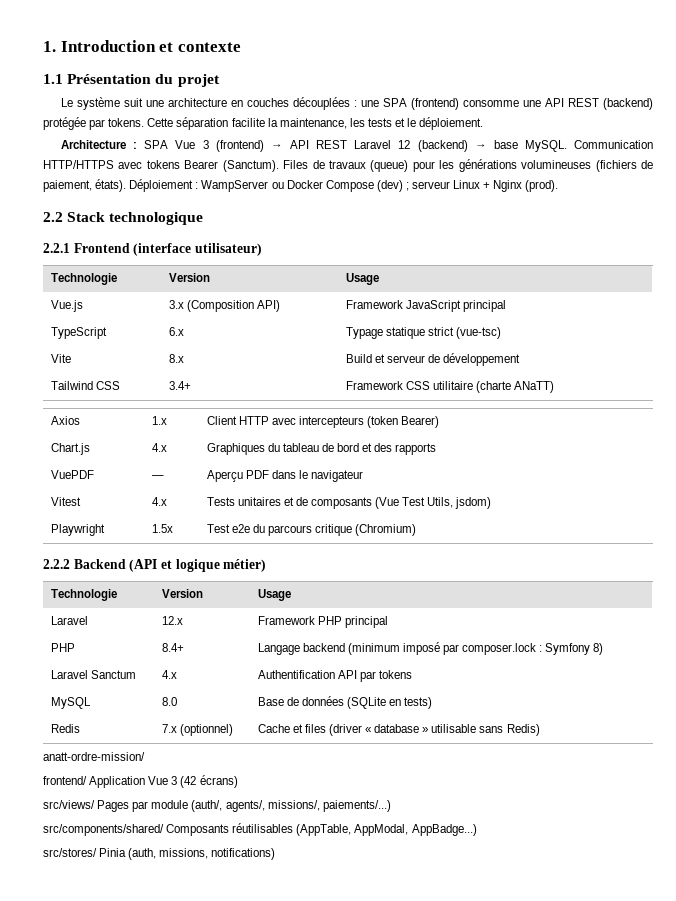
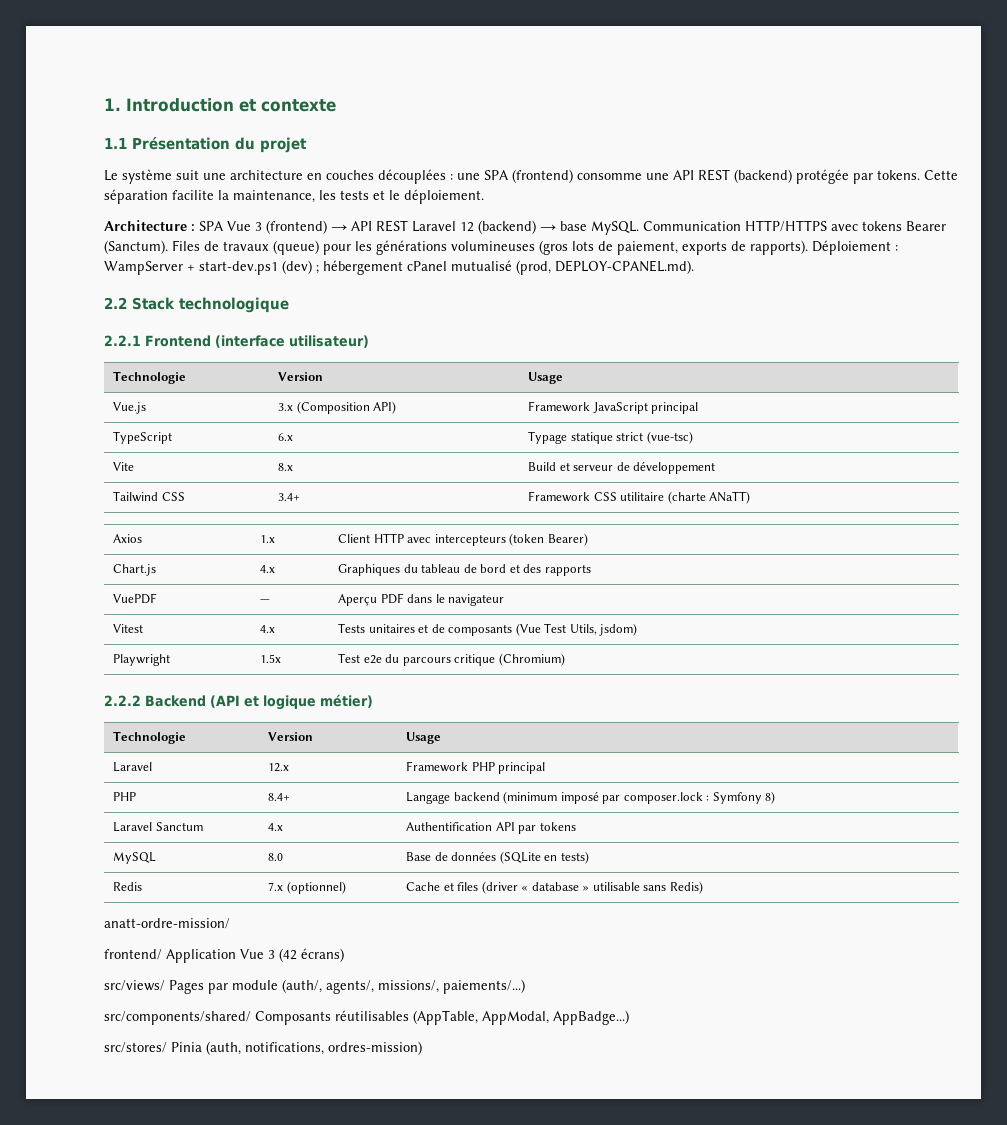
[595,160,654,172] [43,179,559,192] (fichiers de paiement, états). Déploiement : WampServer ou Docker Compose (dev) ; serveur Linux + Nginx (prod). -> [539,240,898,255] [104,260,694,275] (gros lots de paiement, exports de rapports). Déploiement : WampServer + start-dev.ps1 (dev) ; hébergement cPanel mutualisé (prod, DEPLOY-CPANEL.md).
[159,848,276,860] missions, notifications) -> [245,1041,422,1055] notifications, ordres-mission)

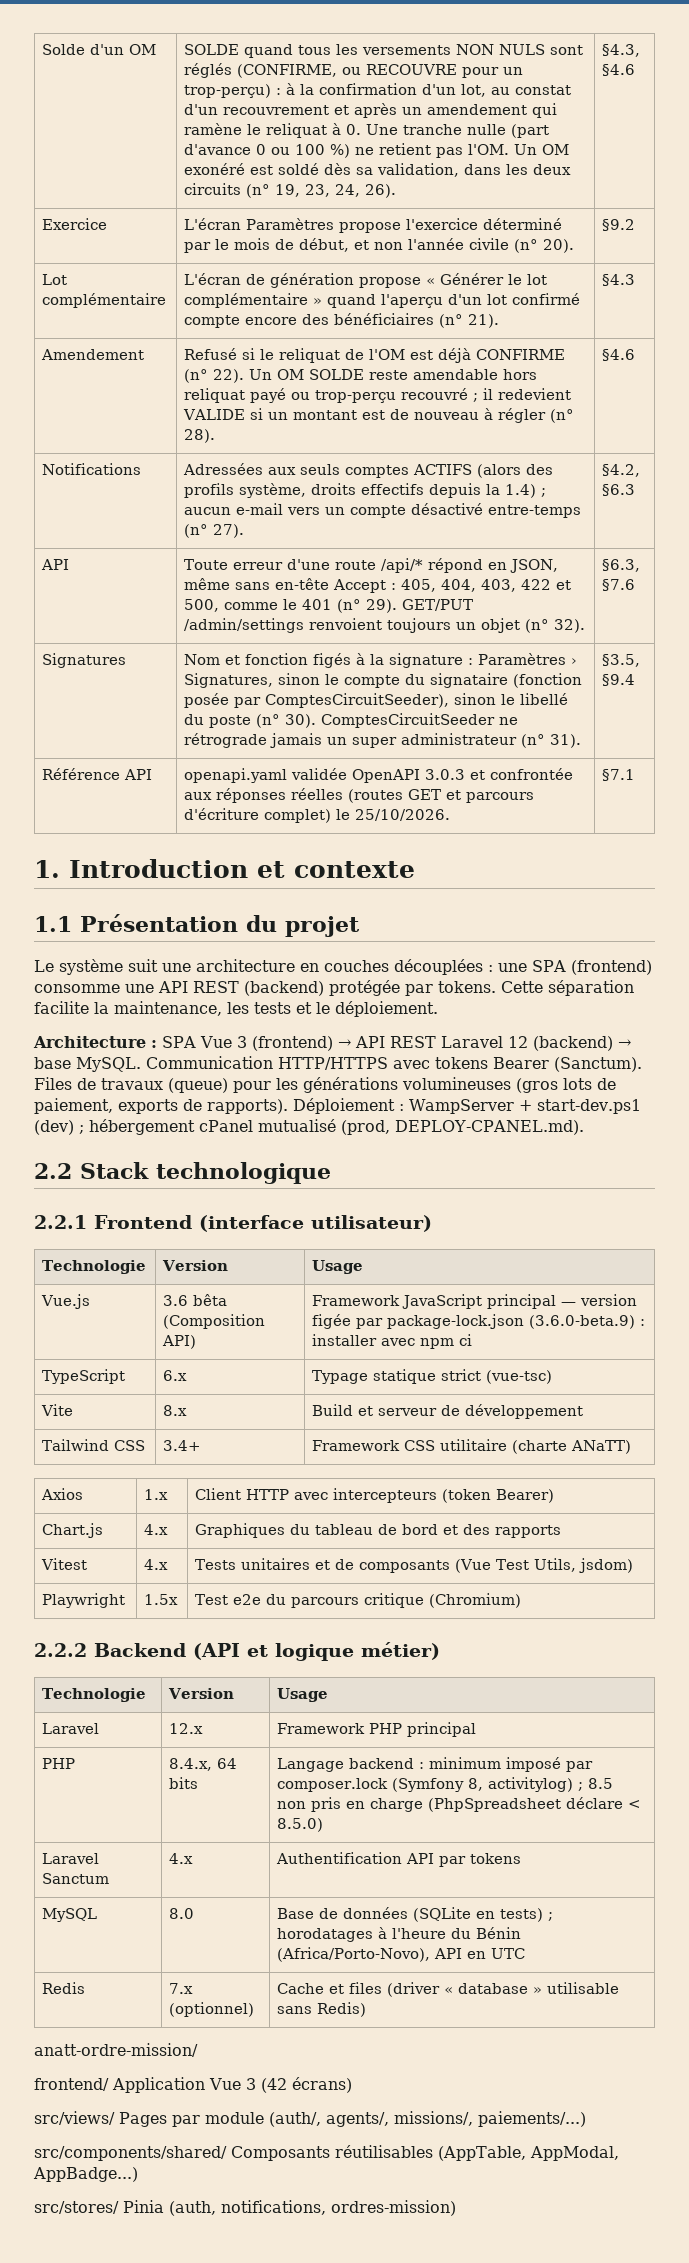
(104, 104) none -> [42,44,157,55] [184,44,584,58] [184,63,524,78] [184,83,572,98] [184,103,558,118] [184,123,550,138] [184,143,570,158] [184,163,572,177] [184,183,397,198] [602,44,641,57] [602,64,636,76] [42,218,108,230] [184,218,563,233] [184,238,575,253] [602,219,636,231] [42,274,68,285] [42,293,167,308] [184,273,548,288] [184,293,581,308] [184,313,500,328] [602,274,636,286] [41,349,145,360] [184,348,566,363] [184,369,538,383] [184,388,572,403] [183,408,575,423] [184,429,216,443] [602,349,636,361] [42,463,142,475] [183,463,554,478] [184,483,547,498] [184,503,582,518] [184,524,245,538] [602,464,641,477] [602,484,636,496] [41,559,70,570] [184,558,559,573] [184,578,572,593] [184,599,474,613] [184,618,586,633] [602,559,641,572] [602,579,636,591] [42,653,127,668] [184,653,578,668] [184,673,583,688] [184,693,569,708] [184,713,519,728] [184,733,582,748] [602,654,641,667] [602,674,636,686] [42,768,153,780] [184,768,574,783] [184,788,535,803] [184,808,451,823] [602,769,636,781] Solde d'un OM | SOLDE quand tous les versements NON NULS sont réglés (CONFIRME, ou RECOUVRE pour un trop-perçu) : à la confirmation d'un lot, au constat d'un recouvrement et après un amendement qui ramène le reliquat à 0. Une tranche nulle (part d'avance 0 ou 100 %) ne retient pas l'OM. Un OM exonéré est soldé dès sa validation, dans les deux circuits (n° 19, 23, 24, 26). | §4.3, §4.6 // Exercice | L'écran Paramètres propose l'exercice déterminé par le mois de début, et non l'année civile (n° 20). | §9.2 // Lot complémentaire | L'écran de génération propose « Générer le lot complémentaire » quand l'aperçu d'un lot confirmé compte encore des bénéficiaires (n° 21). | §4.3 // Amendement | Refusé si le reliquat de l'OM est déjà CONFIRME (n° 22). Un OM SOLDE reste amendable hors reliquat payé ou trop-perçu recouvré ; il redevient VALIDE si un montant est de nouveau à régler (n° 28). | §4.6 // Notifications | Adressées aux seuls comptes ACTIFS (alors des profils système, droits effectifs depuis la 1.4) ; aucun e-mail vers un compte désactivé entre-temps (n° 27). | §4.2, §6.3 // API | Toute erreur d'une route /api/* répond en JSON, même sans en-tête Accept : 405, 404, 403, 422 et 500, comme le 401 (n° 29). GET/PUT /admin/settings renvoient toujours un objet (n° 32). | §6.3, §7.6 // Signatures | Nom et fonction figés à la signature : Paramètres › Signatures, sinon le compte du signataire (fonction posée par ComptesCircuitSeeder), sinon le libellé du poste (n° 30). ComptesCircuitSeeder ne rétrograde jamais un super administrateur (n° 31). | §3.5, §9.4 // Référence API | openapi.yaml validée OpenAPI 3.0.3 et confrontée aux réponses réelles (routes GET et parcours d'écriture complet) le 25/10/2026. | §7.1 //
[278,403,294,411] 3.x -> [163,1294,228,1306] 3.6 bêta
(699, 408) none -> [561,1294,638,1306] [312,1314,646,1329] [312,1334,473,1349] — version figée par package-lock.json (3.6.0-beta.9) : installer avec npm ci
[113,593,158,604] [260,599,271,603] [338,593,505,606] // VuePDF | — | Aperçu PDF dans le navigateur -> (562, 1531) none
[268,793,291,801] 8.4+ -> [169,1758,238,1771] [169,1777,199,1789] 8.4.x, 64 bits
[503,791,558,804] (minimum -> [419,1757,502,1769] : minimum
[706,791,776,804] : Symfony 8) -> [392,1777,614,1792] [277,1797,642,1812] [277,1818,324,1832] (Symfony 8, activitylog) ; 8.5 non pris en charge (PhpSpreadsheet déclare < 8.5.0)
(589, 857) none -> [548,1912,554,1921] [277,1927,522,1942] [277,1947,526,1962] ; horodatages à l'heure du Bénin (Africa/Porto-Novo), API en UTC

